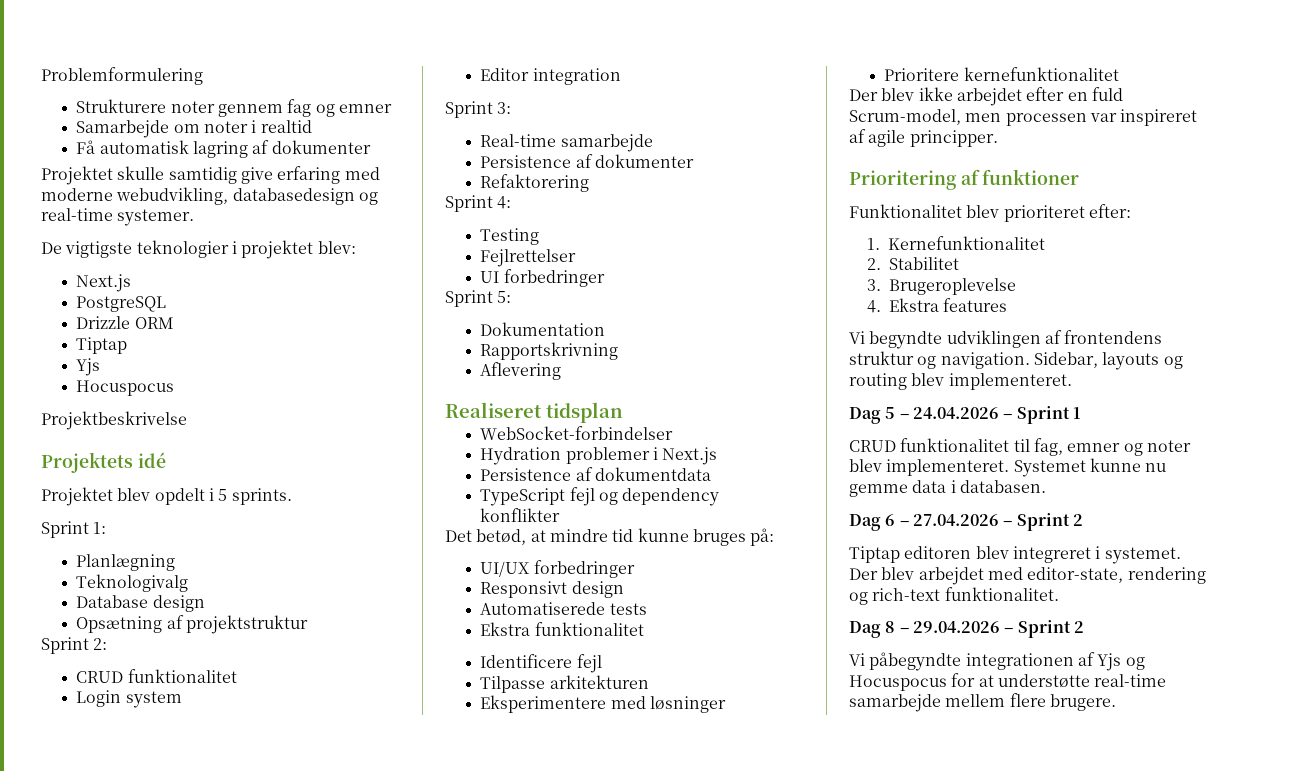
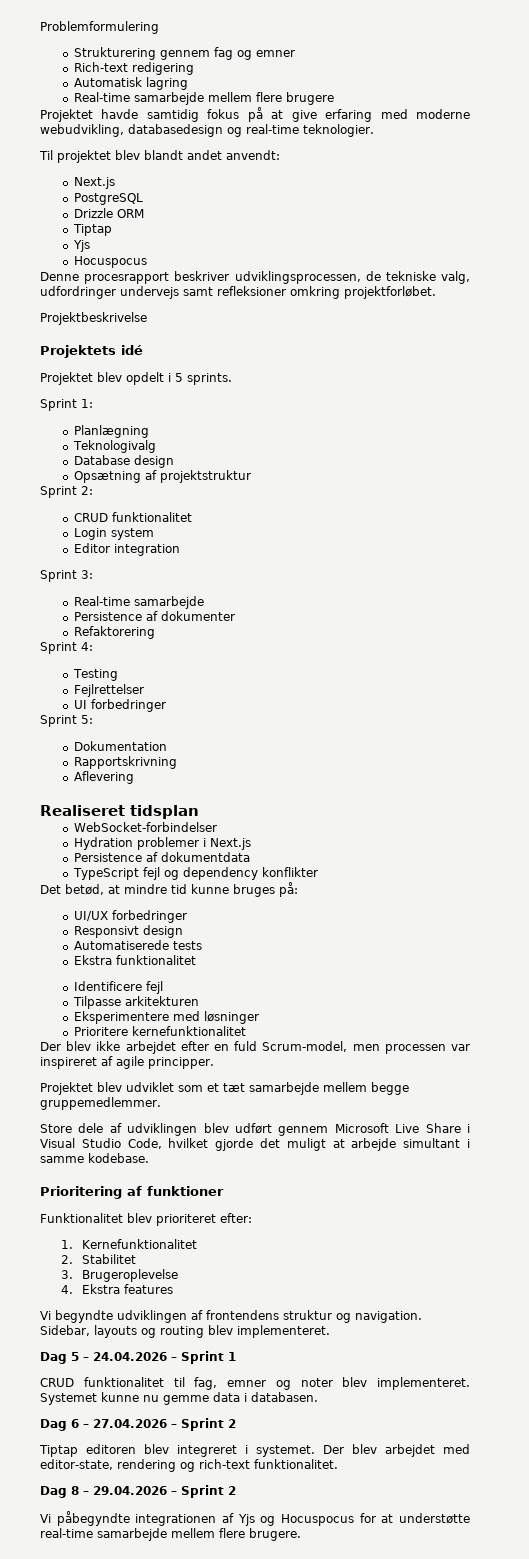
[76,99,215,113] Strukturere noter -> [73,47,156,60] Strukturering
[76,120,312,138] [76,140,371,158] [41,166,237,185] Samarbejde om noter i realtid // Få automatisk lagring af dokumenter // Projektet skulle samtidig -> [73,62,194,75] [73,77,188,90] [73,92,334,105] [40,107,284,122] Rich-text redigering // Automatisk lagring // Real-time samarbejde mellem flere brugere // Projektet havde samtidig fokus på at
[117,209,195,226] [41,240,356,259] systemer. // De vigtigste teknologier i projektet blev: -> [303,124,374,137] [39,150,280,163] teknologier. // Til projektet blev blandt andet anvendt:
(175, 388) none -> [40,271,471,284] [40,286,436,299] // Denne procesrapport beskriver udviklingsprocessen, de tekniske valg, udfordringer undervejs samt refleksioner omkring projektforløbet.
(998, 138) none -> [40,1082,409,1095] [40,1097,161,1110] [40,1123,470,1136] [40,1138,471,1151] [40,1153,149,1163] // Projektet blev udviklet som et tæt samarbejde mellem begge gruppemedlemmer. // Store dele af udviklingen blev udført gennem Microsoft Live Share i Visual Studio Code, hvilket gjorde det muligt at arbejde simultant i samme kodebase.

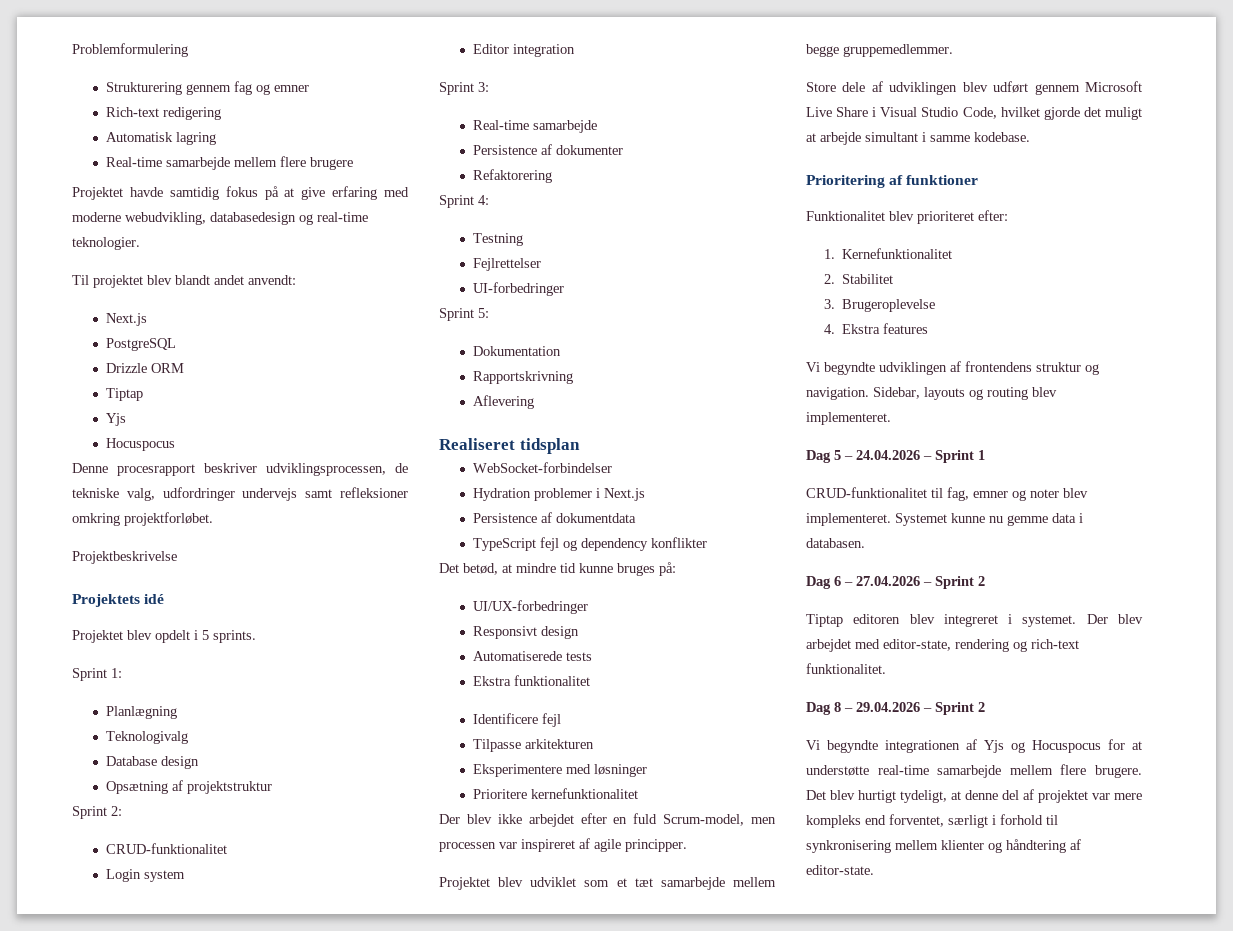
[73,512,192,522] CRUD funktionalitet -> [105,843,227,854] CRUD-funktionalitet
[72,669,118,681] Testing -> [472,233,523,246] Testning
[73,699,166,712] UI forbedringer -> [472,282,564,296] UI-forbedringer
[73,910,187,923] UI/UX forbedringer -> [472,600,588,614] UI/UX-forbedringer
[40,1377,164,1387] CRUD funktionalitet -> [806,487,927,498] CRUD-funktionalitet
[56,1511,130,1526] påbegyndte -> [827,740,878,753] begyndte
(301, 1534) none -> [806,789,1142,803] [806,814,1058,828] [806,839,1081,853] [806,865,874,875] Det blev hurtigt tydeligt, at denne del af projektet var mere kompleks end forventet, særligt i forhold til synkronisering mellem klienter og håndtering af editor-state.

